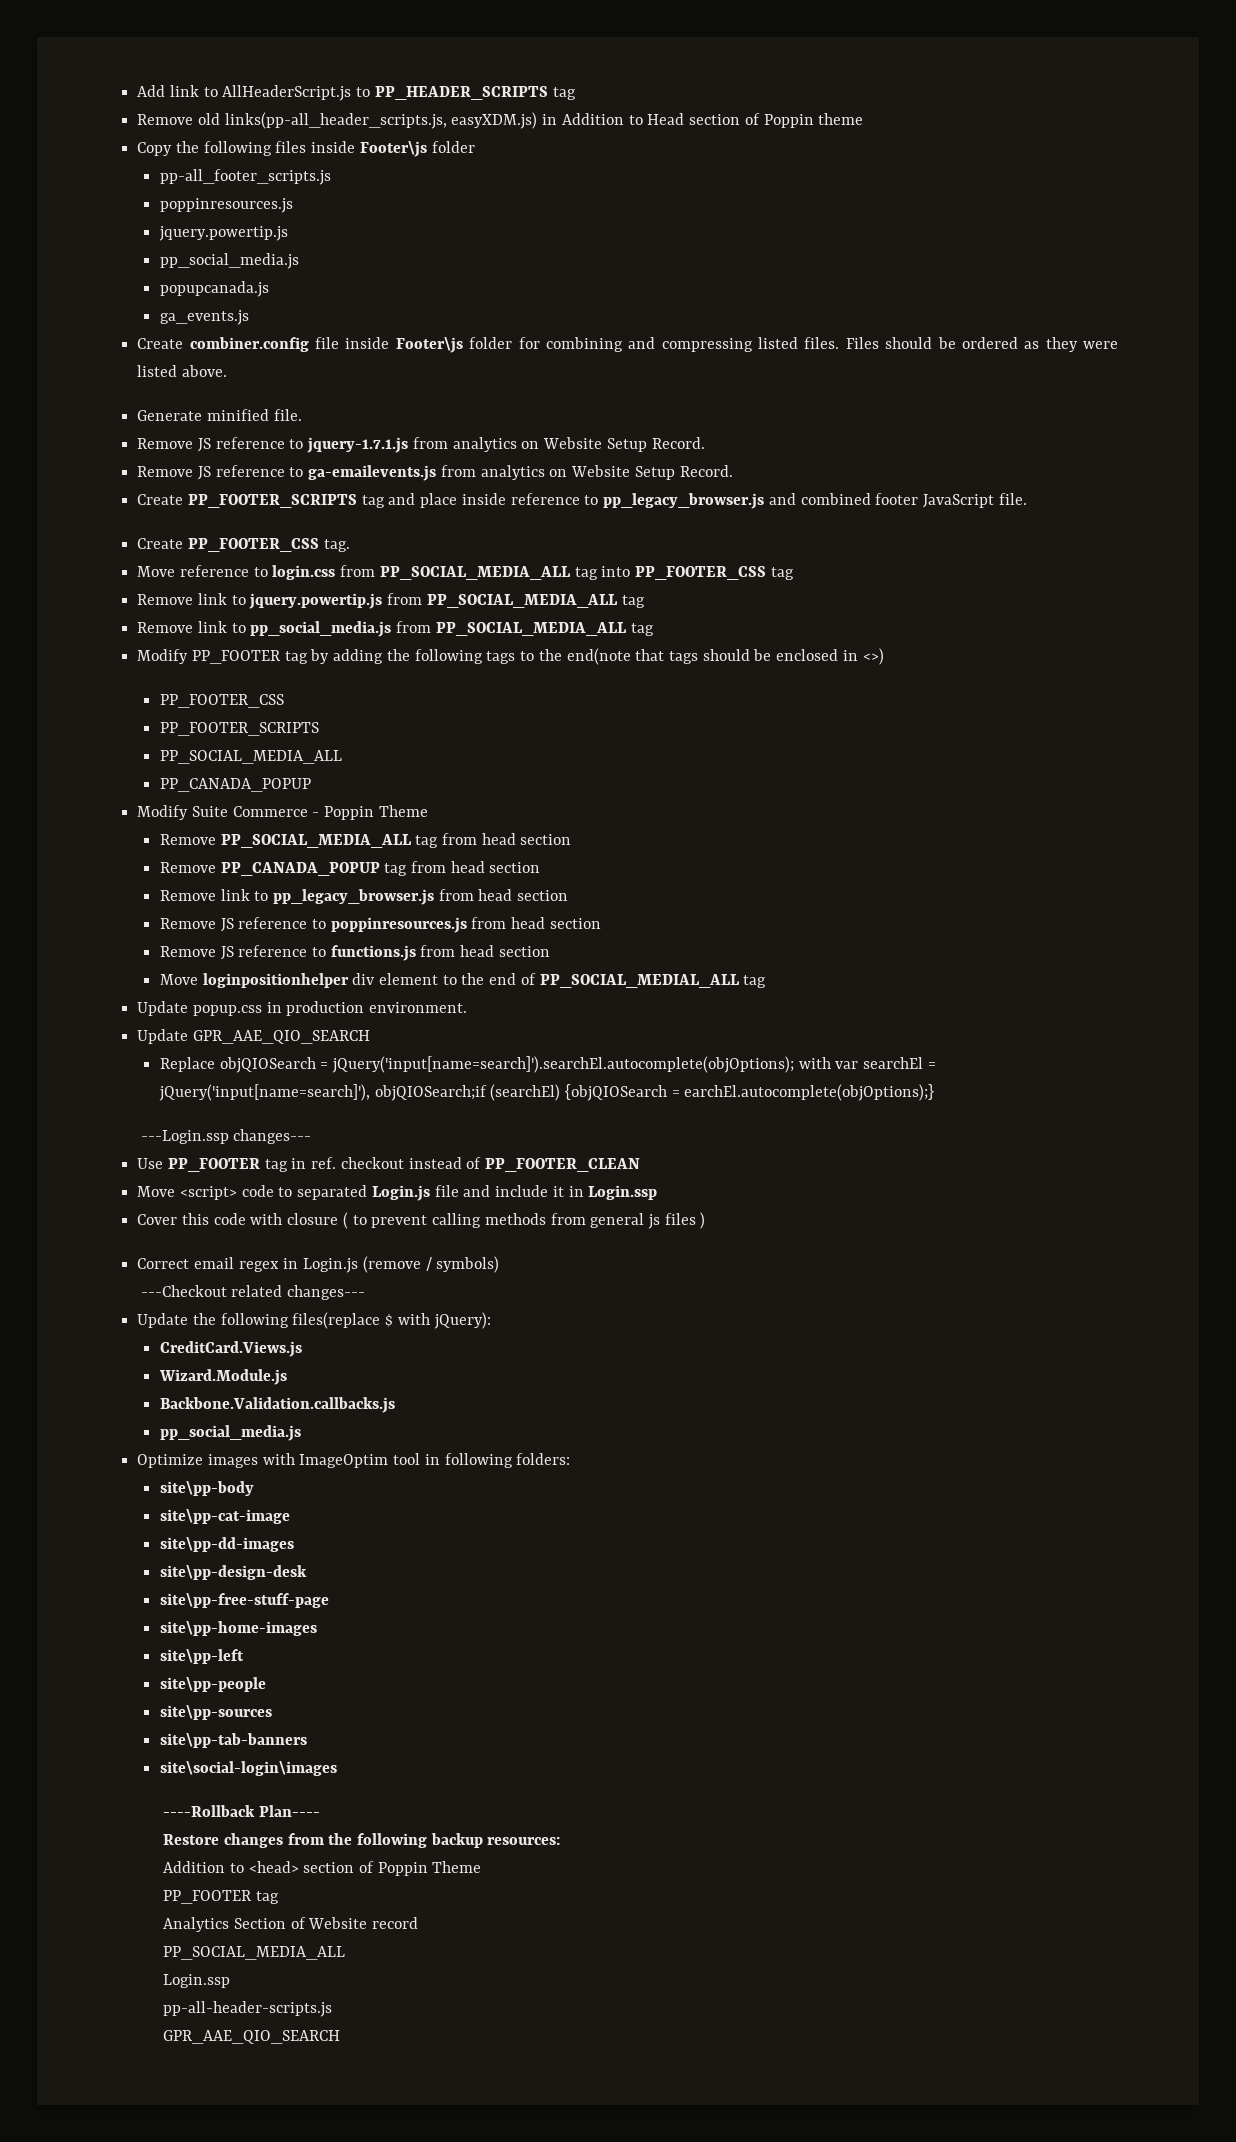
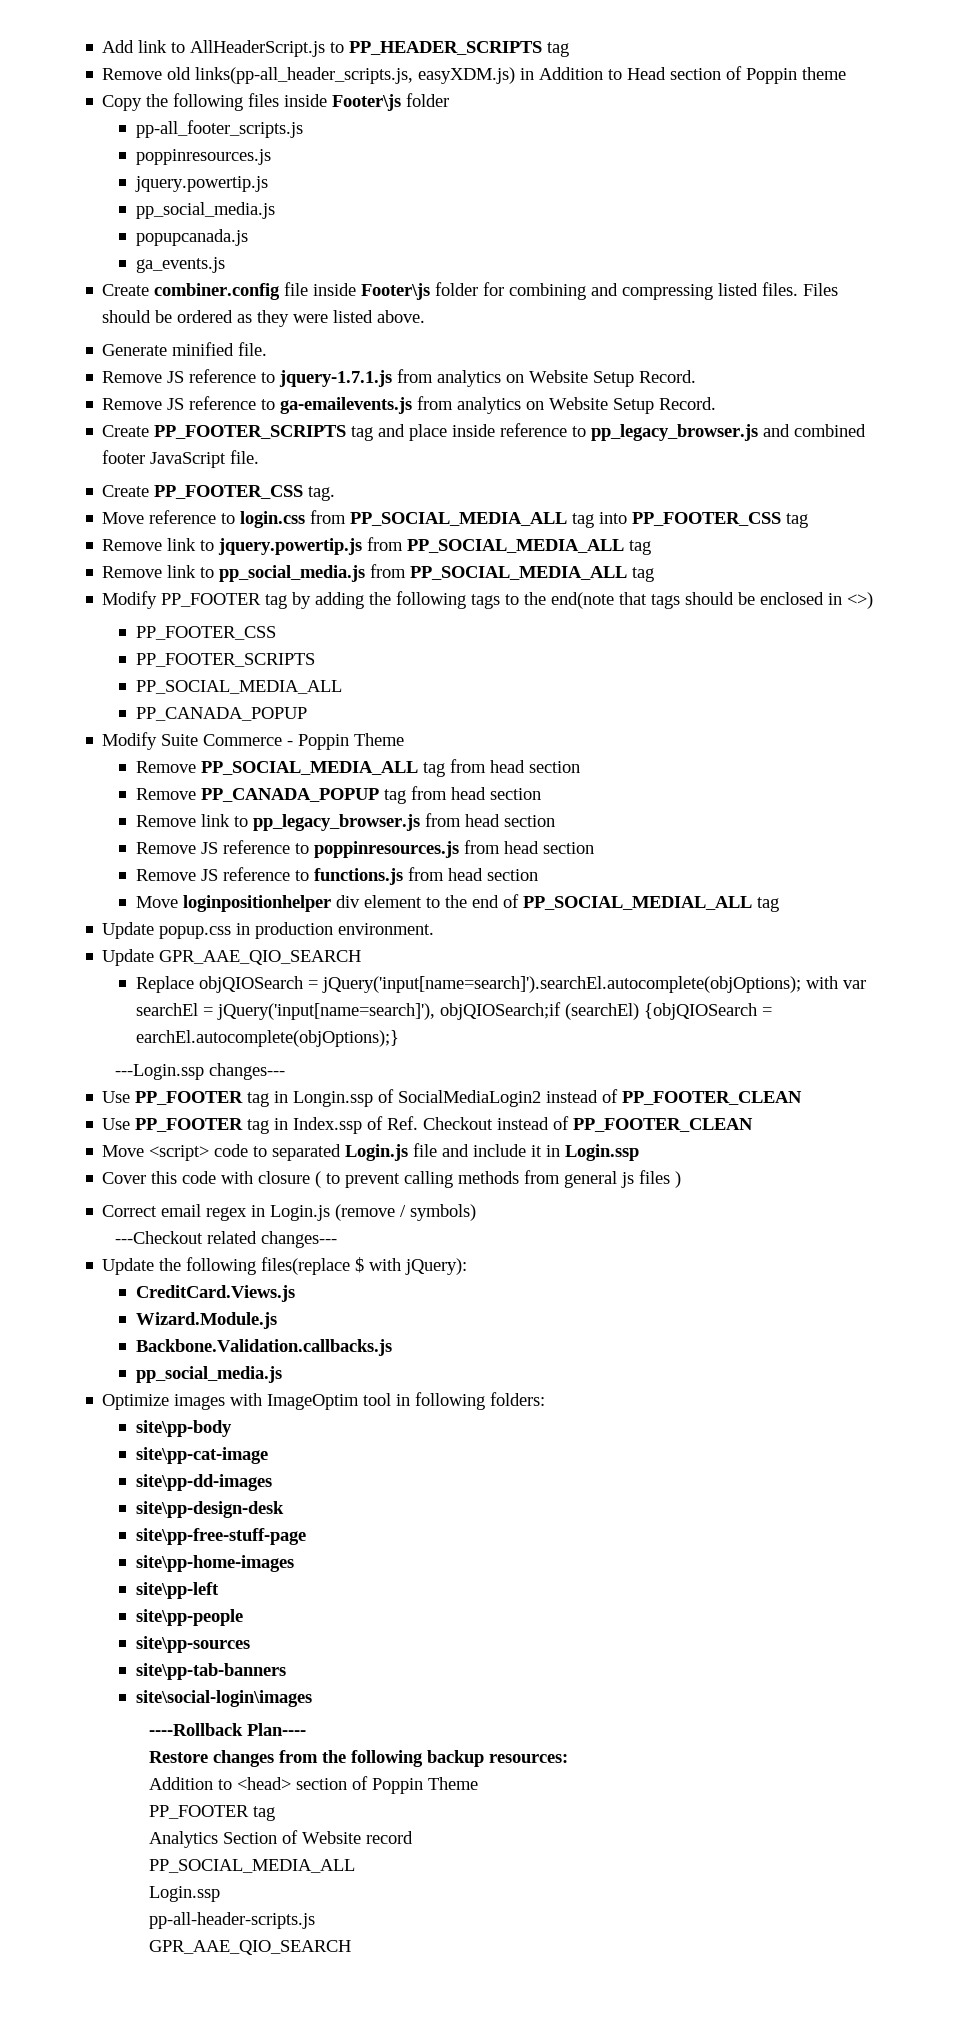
[311,1157,404,1169] ref. checkout -> [293,1089,803,1107] [102,1116,494,1134] Longin.ssp of SocialMediaLogin2 instead of PP_FOOTER_CLEAN // Use PP_FOOTER tag in Index.ssp of Ref. Checkout

